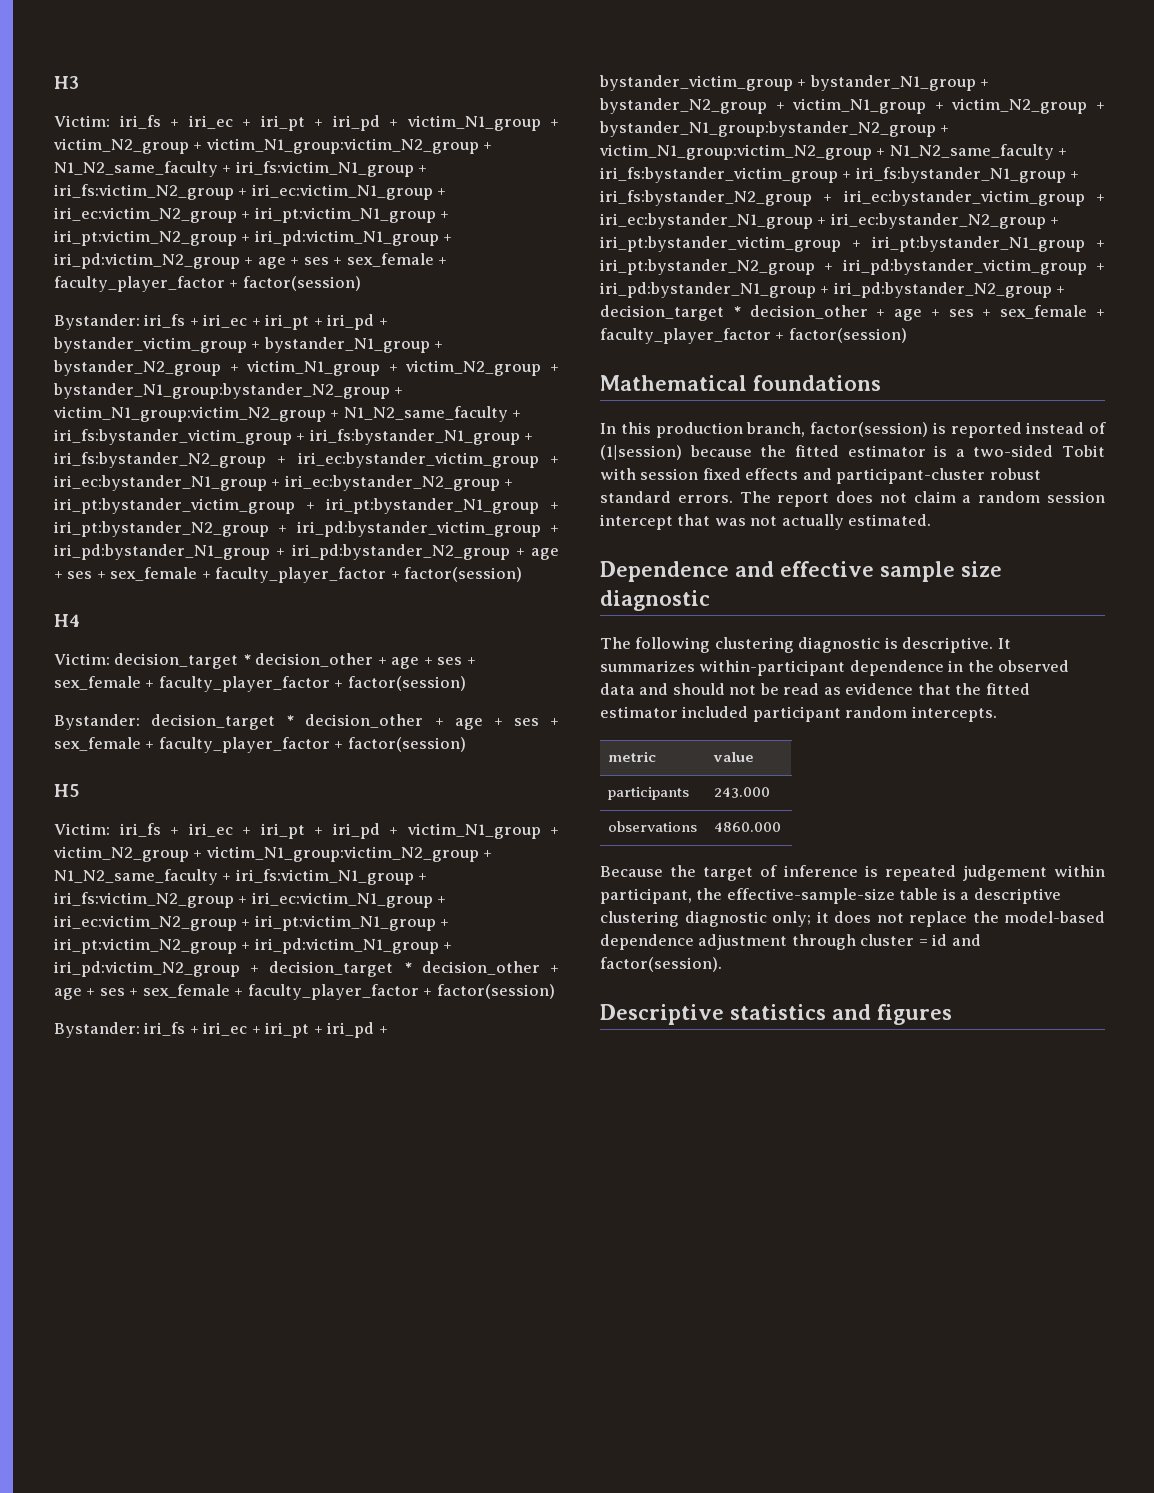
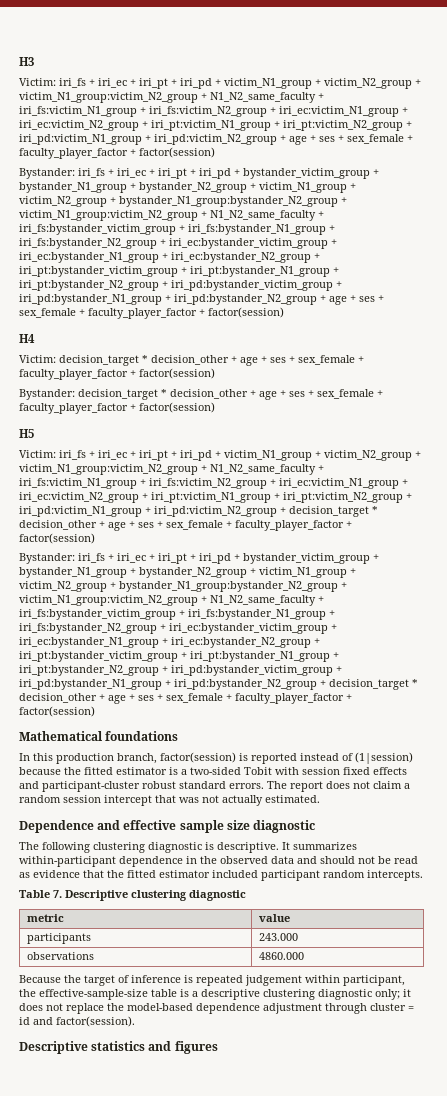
(997, 714) none -> [19,890,246,901] // Table 7. Descriptive clustering diagnostic

